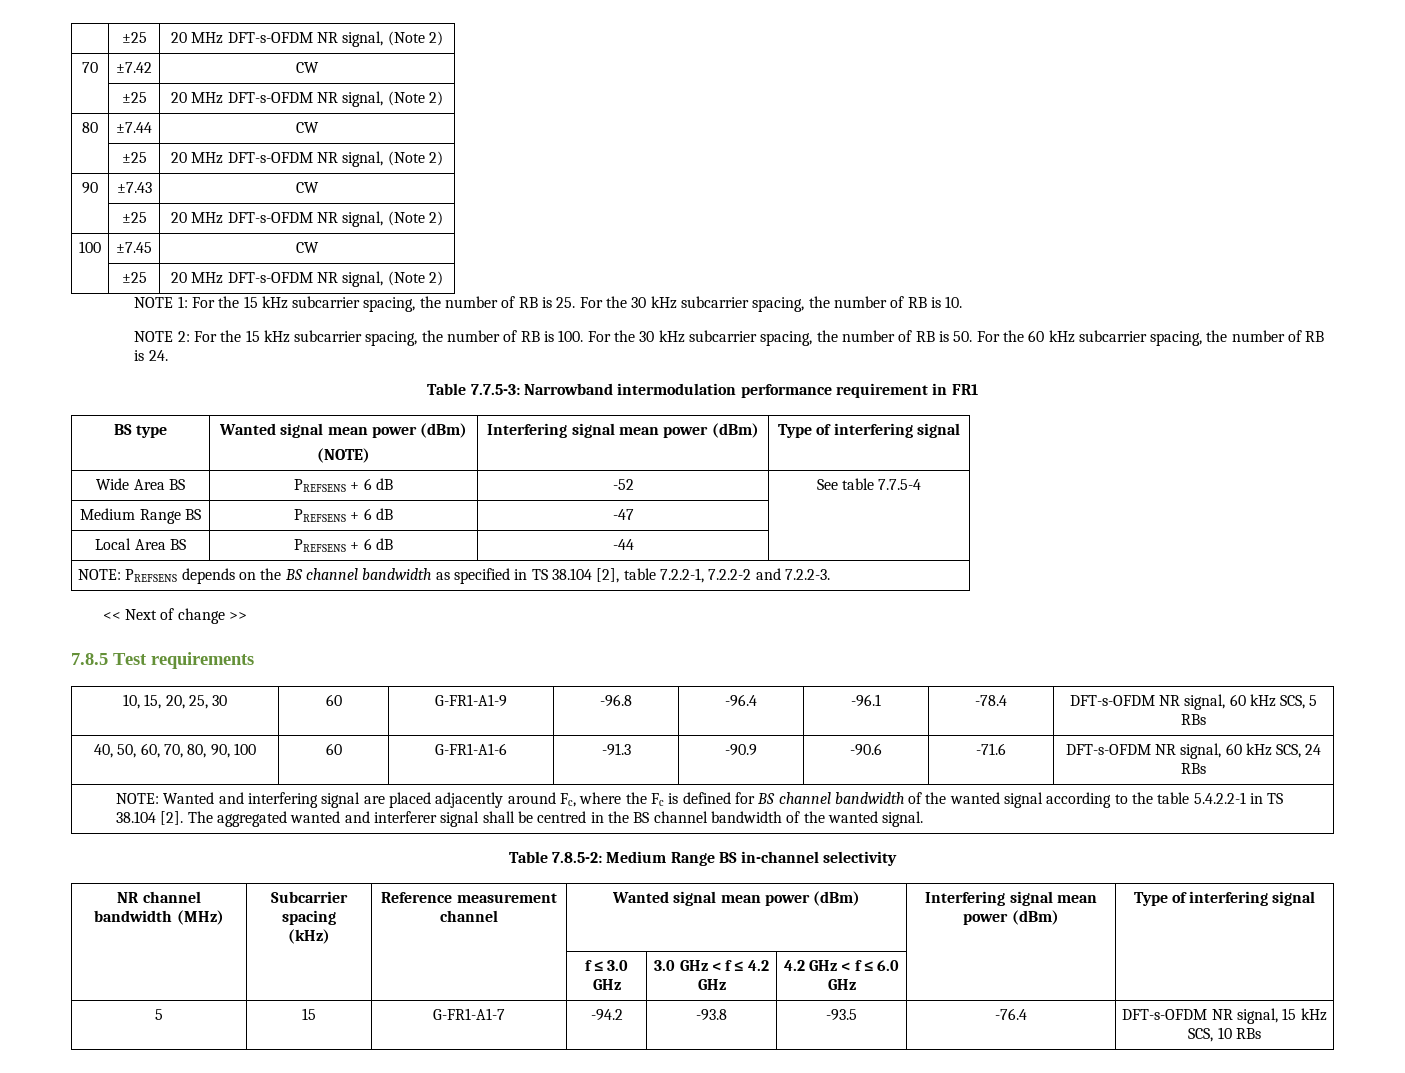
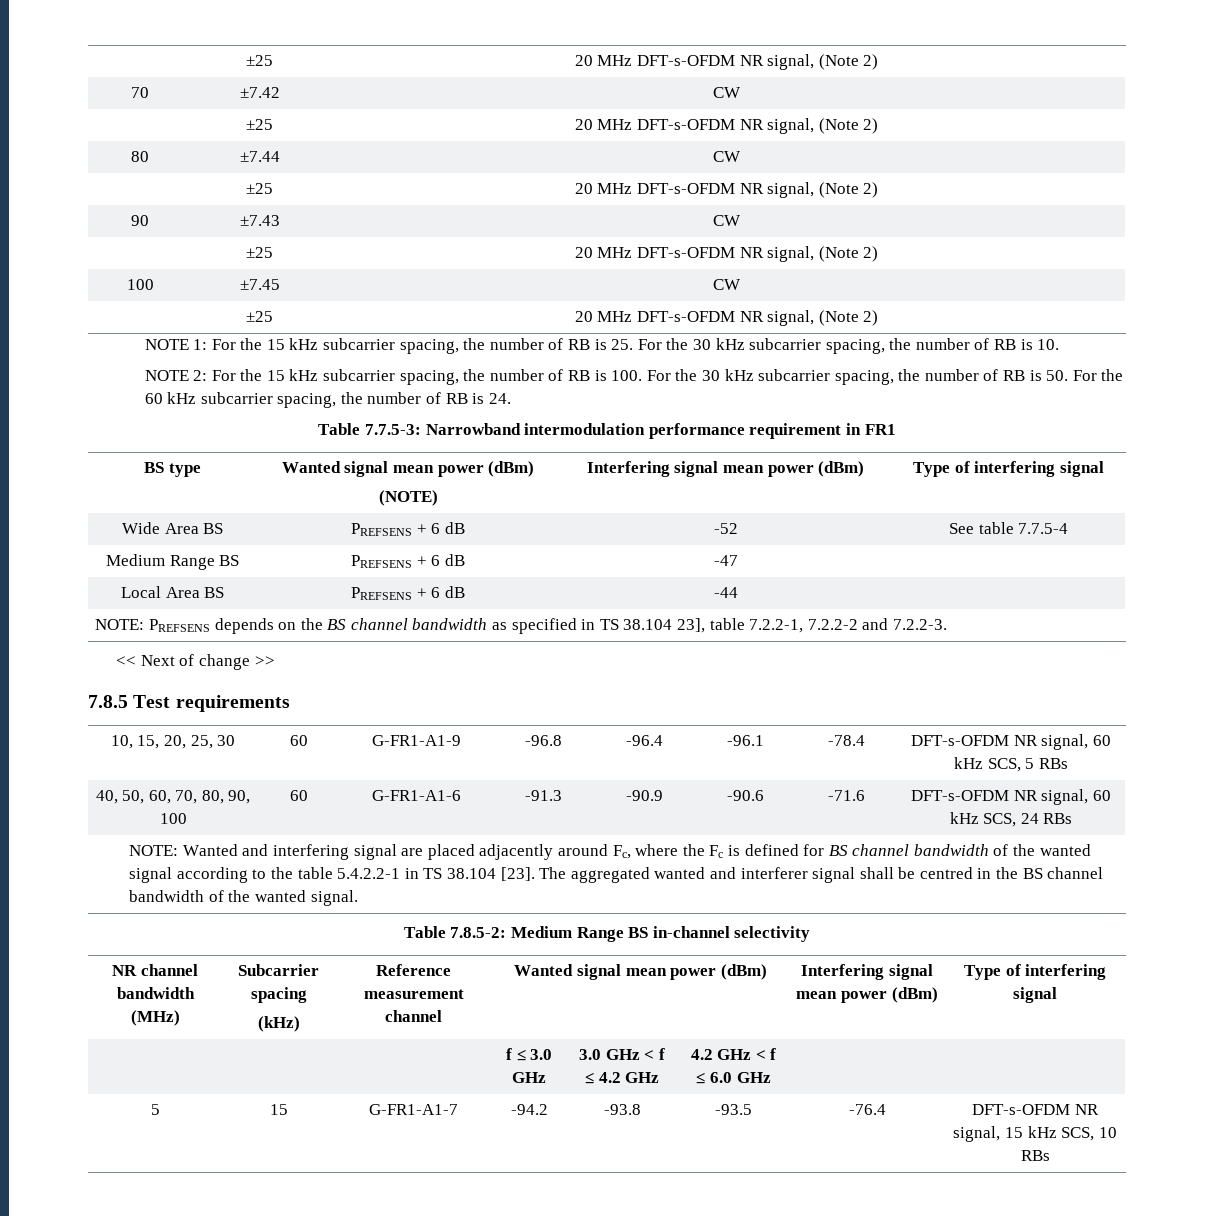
[596,568,620,583] [2], -> [677,618,706,633] 23],
[160,811,184,825] [2]. -> [500,867,535,881] [23].

